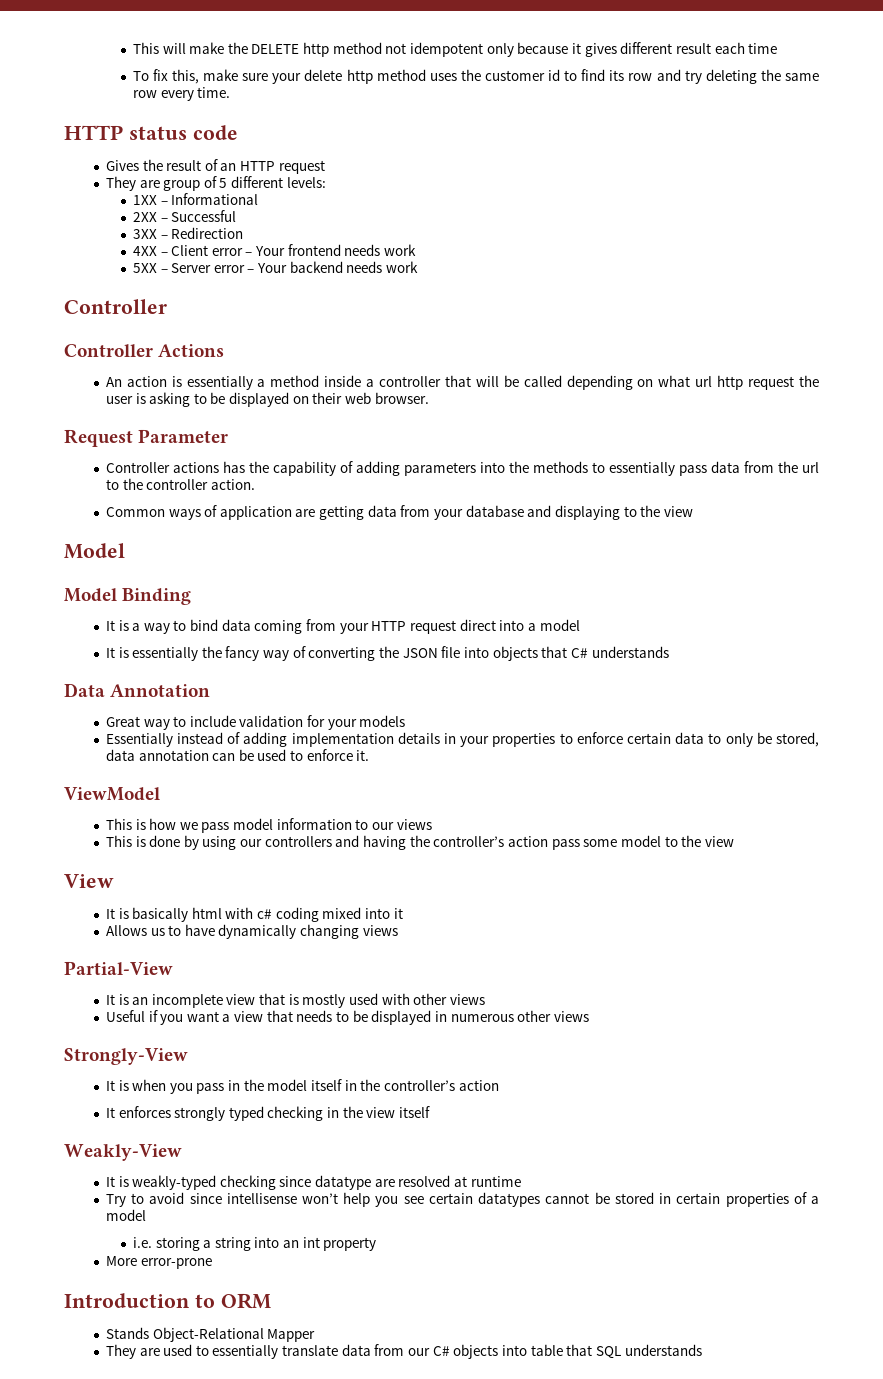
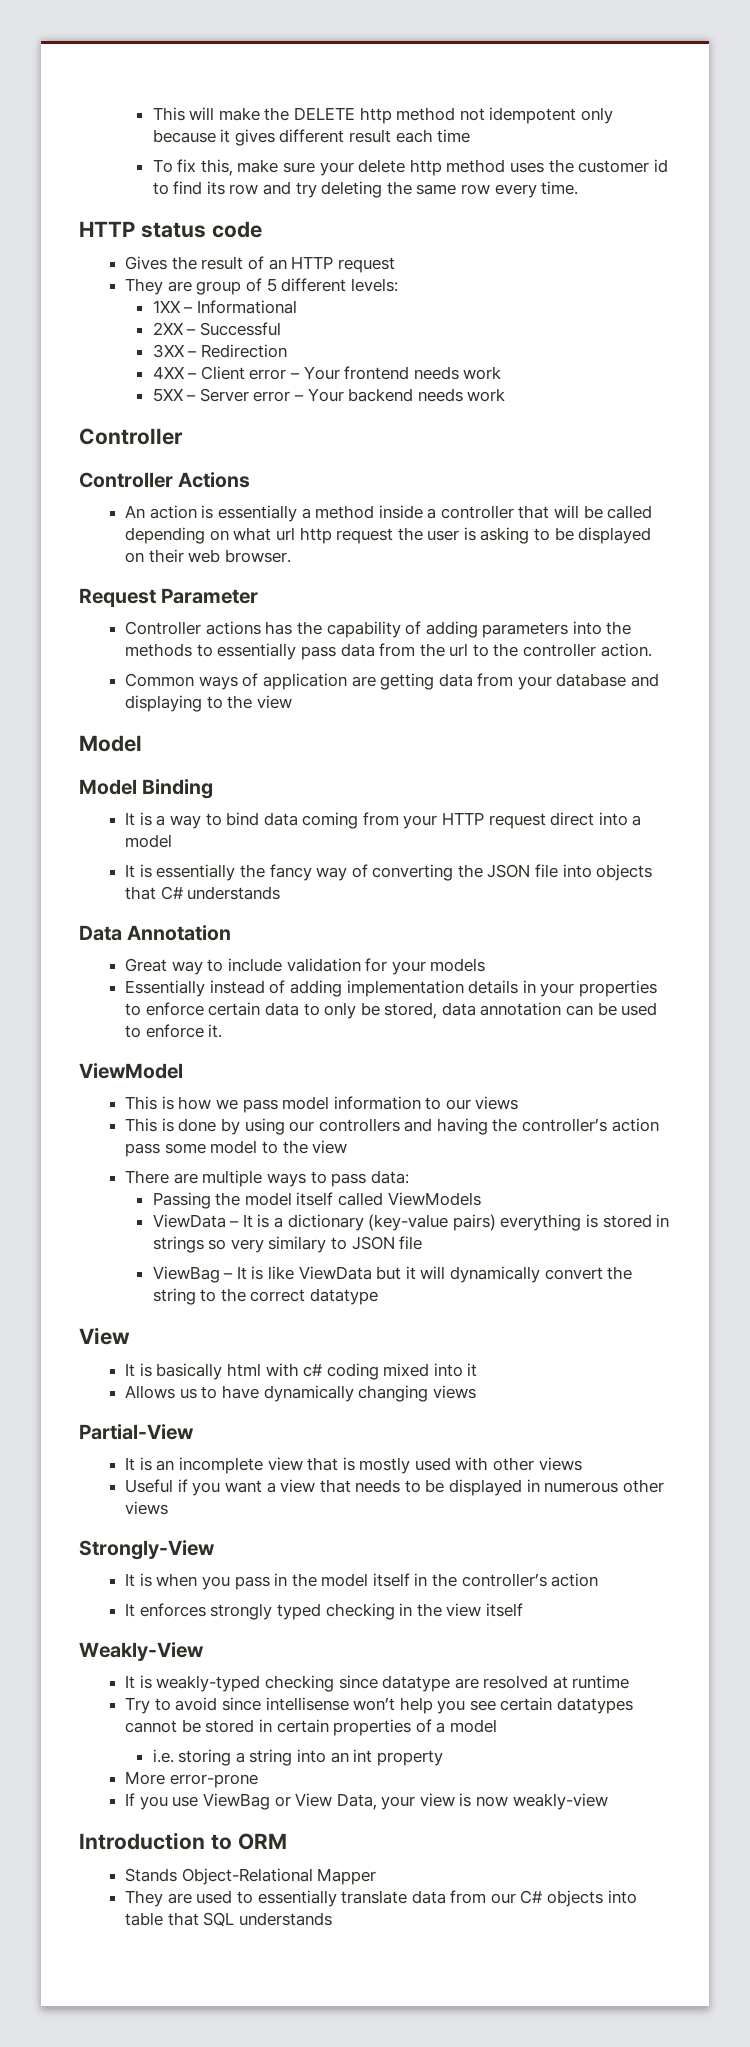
(734, 841) none -> [125,1170,409,1187] [152,1192,481,1209] [152,1214,670,1231] [152,1236,423,1253] [152,1266,633,1283] [152,1288,379,1305] // There are multiple ways to pass data: // Passing the model itself called ViewModels // ViewData – It is a dictionary (key-value pairs) everything is stored in strings so very similary to JSON file // ViewBag – It is like ViewData but it will dynamically convert the string to the correct datatype
(212, 1263) none -> [125,1793,608,1810] // If you use ViewBag or View Data, your view is now weakly-view

